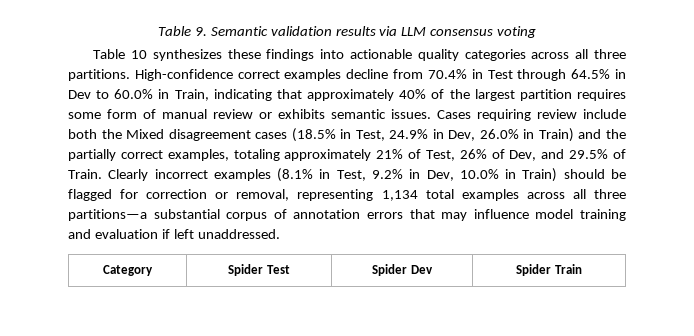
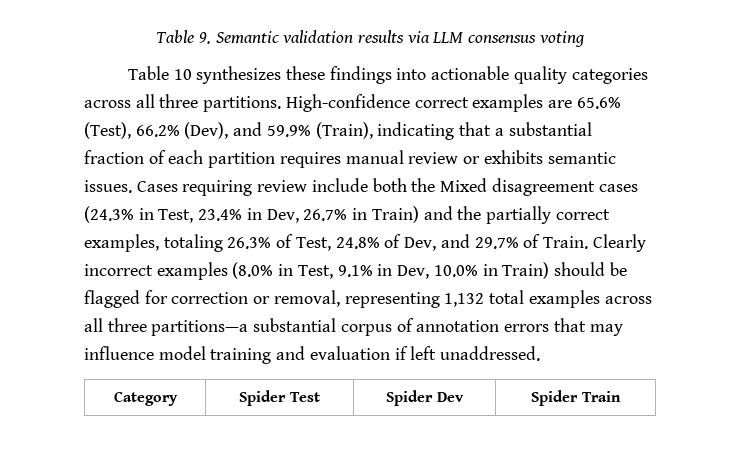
[346,69,626,81] [68,89,626,101] [68,109,156,119] decline from 70.4% in Test through 64.5% in Dev to 60.0% in Train, indicating that approximately 40% of the largest partition requires some form of -> [548,97,621,109] [84,122,592,140] [84,150,341,168] are 65.6% (Test), 66.2% (Dev), and 59.9% (Train), indicating that a substantial fraction of each partition requires
[291,128,519,142] (18.5% in Test, 24.9% in Dev, 26.0% -> [84,206,348,223] (24.3% in Test, 23.4% in Dev, 26.7%
[284,149,404,161] approximately 21% -> [227,237,272,249] 26.3%
[459,149,487,159] 26% -> [335,237,380,249] 24.8%
[569,149,609,159] 29.5% -> [474,237,519,249] 29.7%
[277,168,403,182] (8.1% in Test, 9.2% -> [232,262,373,279] (8.0% in Test, 9.1%
[381,190,418,201] 1,134 -> [444,293,485,307] 1,132

